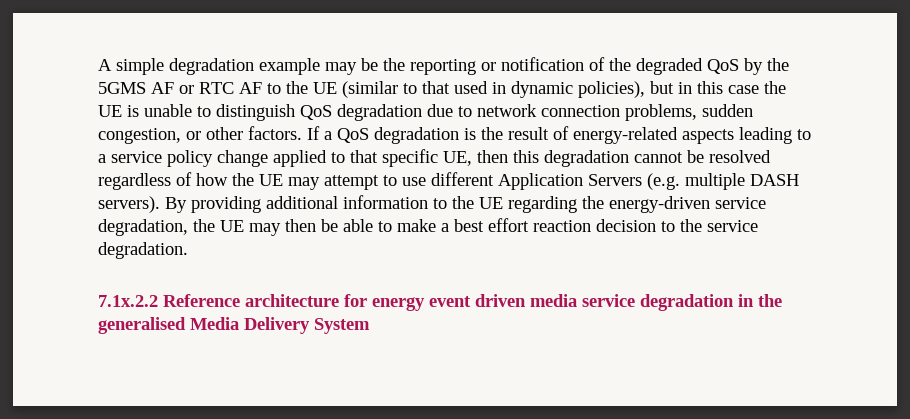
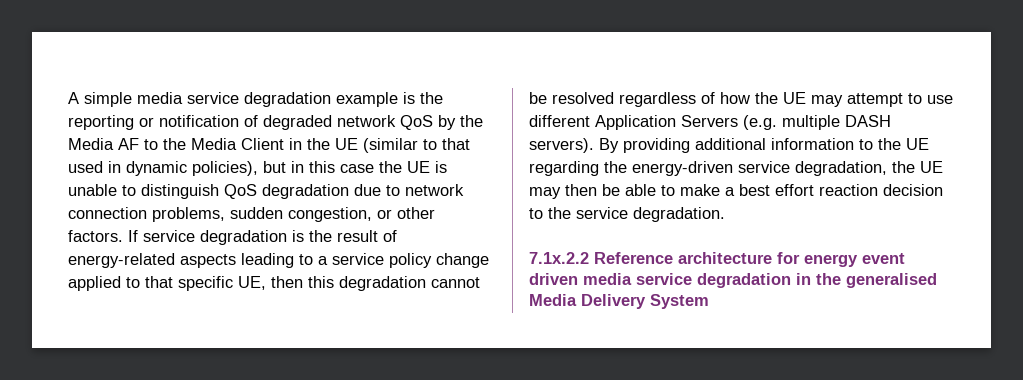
[169,58,378,75] degradation example may be -> [137,92,415,107] media service degradation example is
[609,58,703,75] the degraded -> [263,115,396,130] degraded network
[98,82,281,94] 5GMS AF or RTC AF to -> [68,138,302,150] Media AF to the Media Client in
[324,128,369,143] a QoS -> [143,230,195,242] service

